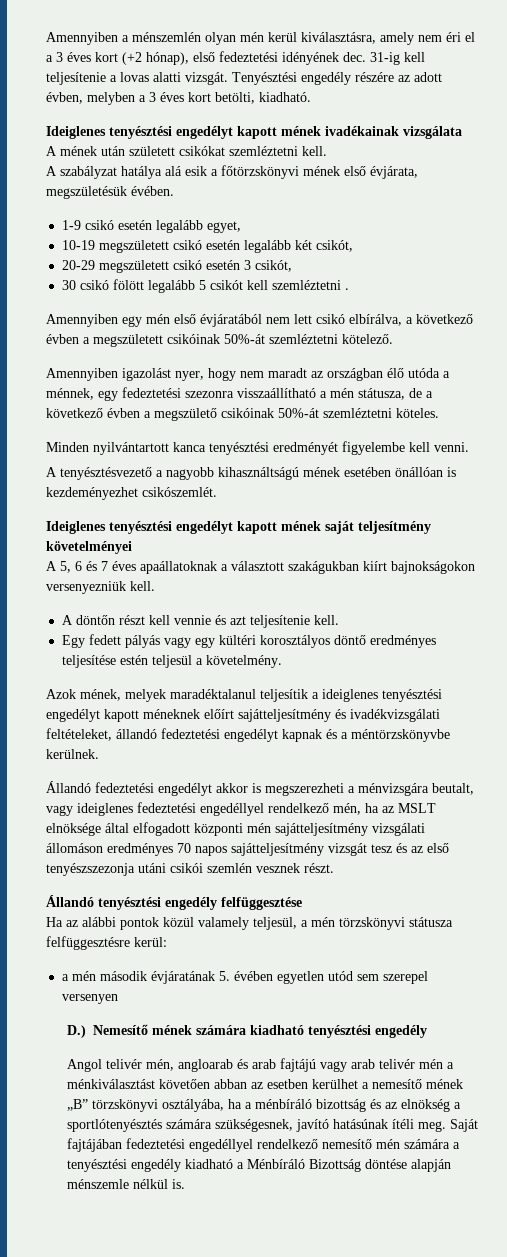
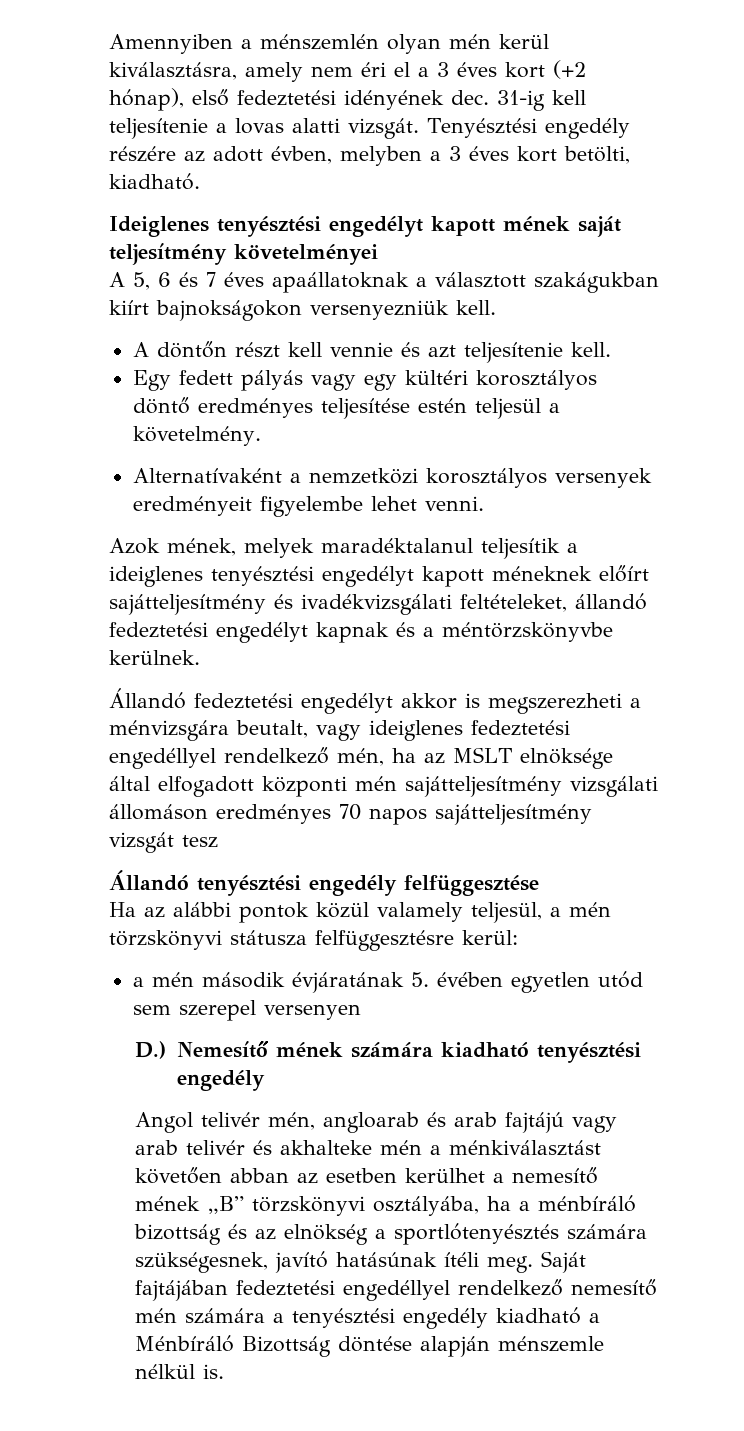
[46,126,463,139] [46,146,328,156] [46,165,419,179] [46,186,175,199] [61,220,241,233] [61,240,353,253] [61,260,292,273] [61,279,349,293] [46,314,474,327] [46,334,394,347] [46,368,451,381] [46,387,434,401] [46,408,440,421] [46,441,470,455] [46,467,457,480] [46,487,218,500] // Ideiglenes tenyésztési engedélyt kapott mének ivadékainak vizsgálata // A mének után született csikókat szemléztetni kell. // A szabályzat hatálya alá esik a főtörzskönyvi mének első évjárata, megszületésük évében. // 1-9 csikó esetén legalább egyet, // 10-19 megszületett csikó esetén legalább két csikót, // 20-29 megszületett csikó esetén 3 csikót, // 30 csikó fölött legalább 5 csikót kell szemléztetni . // Amennyiben egy mén első évjáratából nem lett csikó elbírálva, a következő évben a megszületett csikóinak 50%-át szemléztetni kötelező. // Amennyiben igazolást nyer, hogy nem maradt az országban élő utóda a ménnek, egy fedeztetési szezonra visszaállítható a mén státusza, de a következő évben a megszülető csikóinak 50%-át szemléztetni köteles. // Minden nyilvántartott kanca tenyésztési eredményét figyelembe kell venni. // A tenyésztésvezető a nagyobb kihasználtságú mének esetében önállóan is kezdeményezhet csikószemlét. -> (201, 181) none
(282, 661) none -> [133,468,653,488] [133,496,485,517] // Alternatívaként a nemzetközi korosztályos versenyek eredményeit figyelembe lehet venni.
[396,843,450,853] [46,863,335,876] és az első tenyészszezonja utáni csikói szemlén vesznek részt. -> (219, 841) none
(415, 1064) none -> [252,1140,372,1155] és akhalteke

